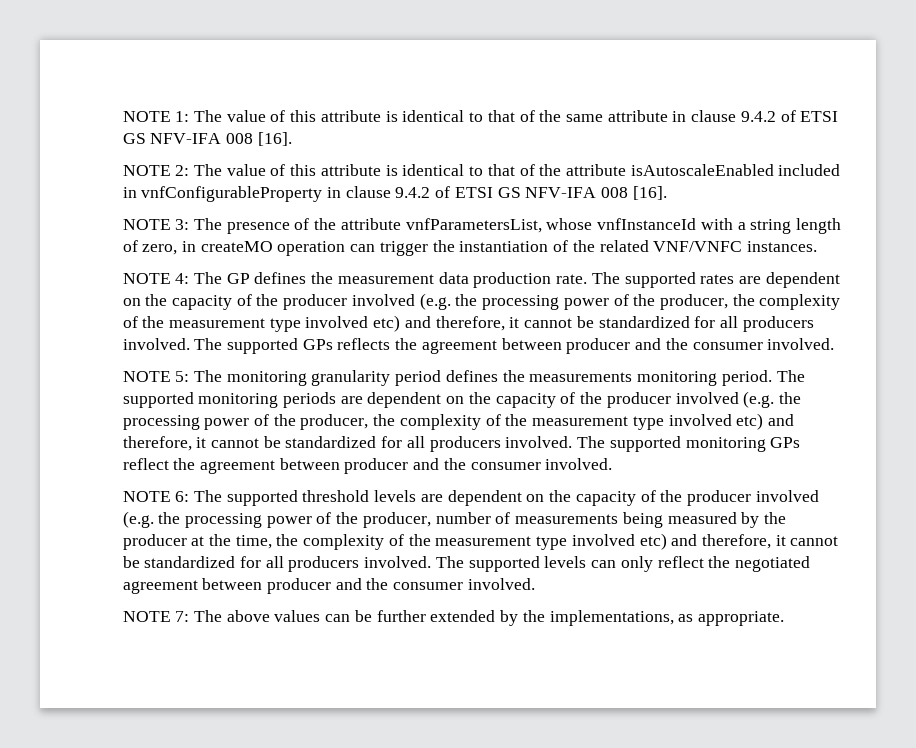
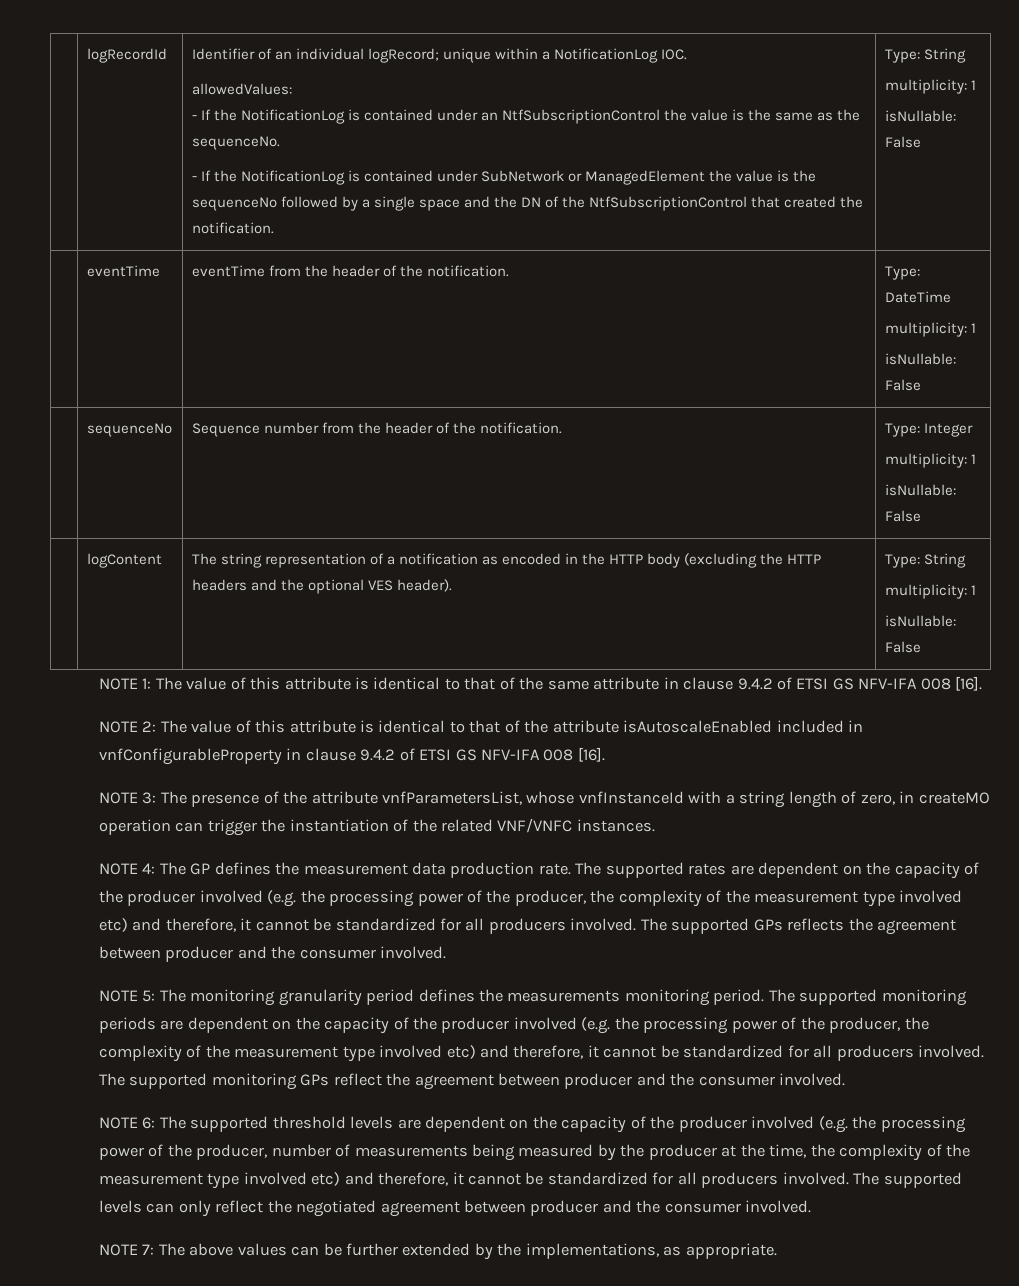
(122, 116) none -> [86,48,167,63] [191,48,688,63] [191,83,292,95] [191,109,861,124] [191,136,280,150] [191,170,817,185] [191,196,864,211] [191,222,274,234] [884,48,966,63] [884,79,976,94] [884,110,956,122] [884,136,921,148] [86,265,160,277] [191,265,509,277] [884,266,920,280] [884,291,951,303] [884,322,976,337] [884,353,956,365] [884,379,921,391] [86,423,172,437] [191,422,563,437] [884,423,973,437] [884,453,976,468] [884,484,956,496] [884,510,921,522] [86,553,162,568] [191,553,822,568] [191,579,452,594] [884,553,966,568] [884,584,976,599] [884,615,956,627] [884,641,921,653] | logRecordId | Identifier of an individual logRecord; unique within a NotificationLog IOC. // allowedValues: // - If the NotificationLog is contained under an NtfSubscriptionControl the value is the same as the sequenceNo. // - If the NotificationLog is contained under SubNetwork or ManagedElement the value is the sequenceNo followed by a single space and the DN of the NtfSubscriptionControl that created the notification. | Type: String // multiplicity: 1 // isNullable: False // | eventTime | eventTime from the header of the notification. | Type: DateTime // multiplicity: 1 // isNullable: False // | sequenceNo | Sequence number from the header of the notification. | Type: Integer // multiplicity: 1 // isNullable: False // | logContent | The string representation of a notification as encoded in the HTTP body (excluding the HTTP headers and the optional VES header). | Type: String // multiplicity: 1 // isNullable: False //

